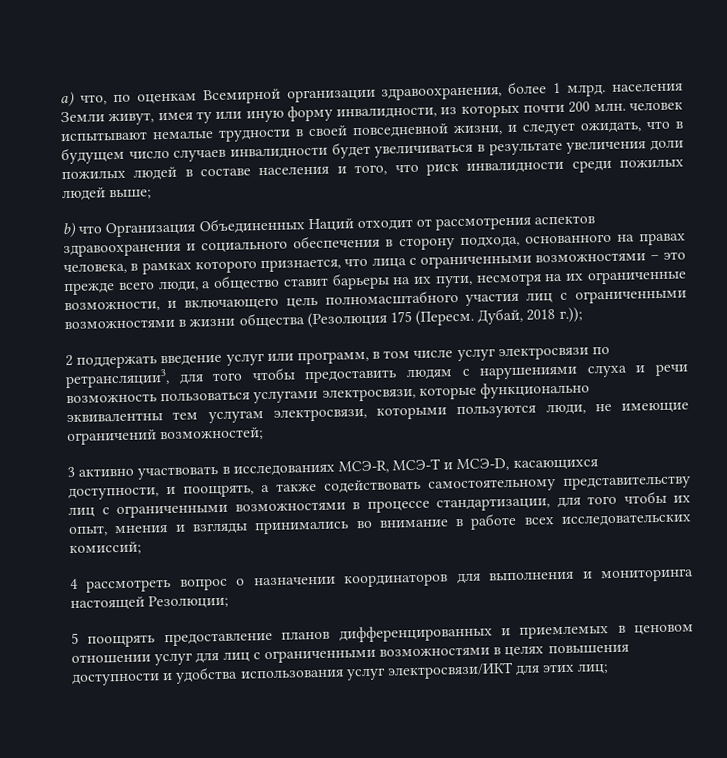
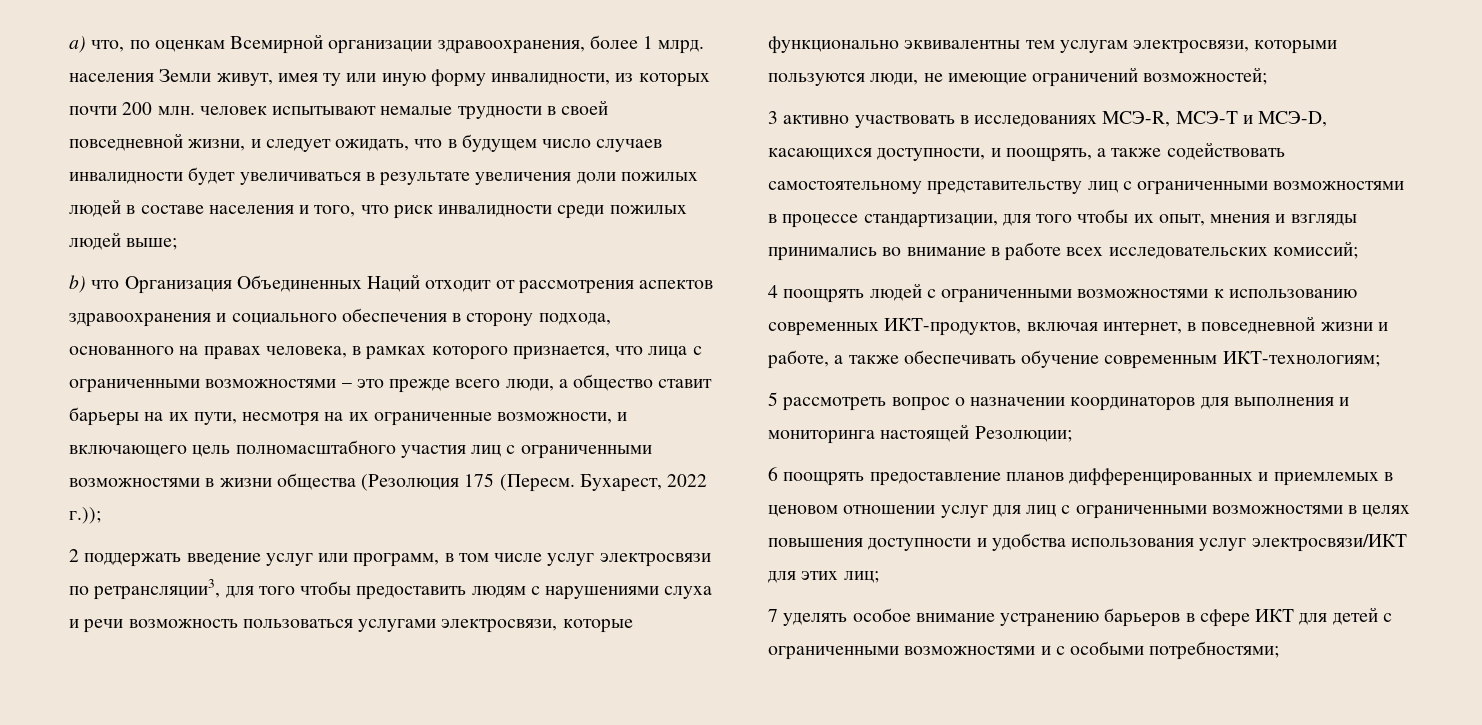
[477,307,556,325] Дубай, 2018 -> [579,474,708,492] Бухарест, 2022
(78, 584) none -> [783,283,1357,303] [768,316,1388,336] [767,350,1380,369] [768,392,778,406] поощрять людей с ограниченными возможностями к использованию современных ИКТ-продуктов, включая интернет, в повседневной жизни и работе, а также обеспечивать обучение современным ИКТ-технологиям; // 5
[71,632,79,645] 5 -> [768,467,778,481] 6
(610, 669) none -> [768,607,1392,627] [768,641,1280,660] // 7 уделять особое внимание устранению барьеров в сфере ИКТ для детей с ограниченными возможностями и с особыми потребностями;

